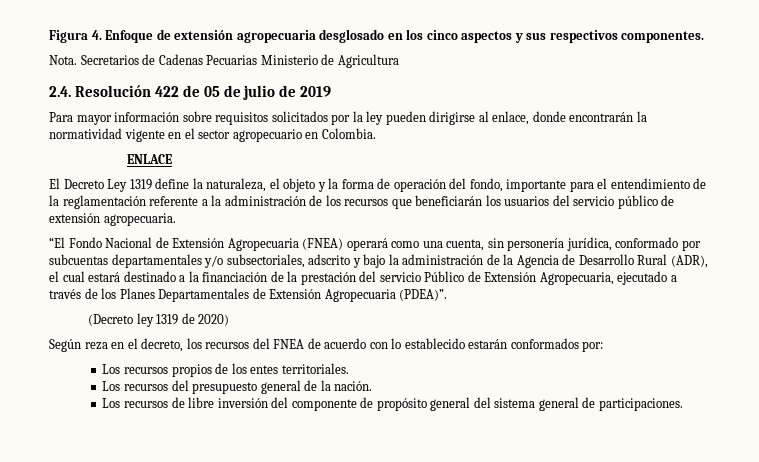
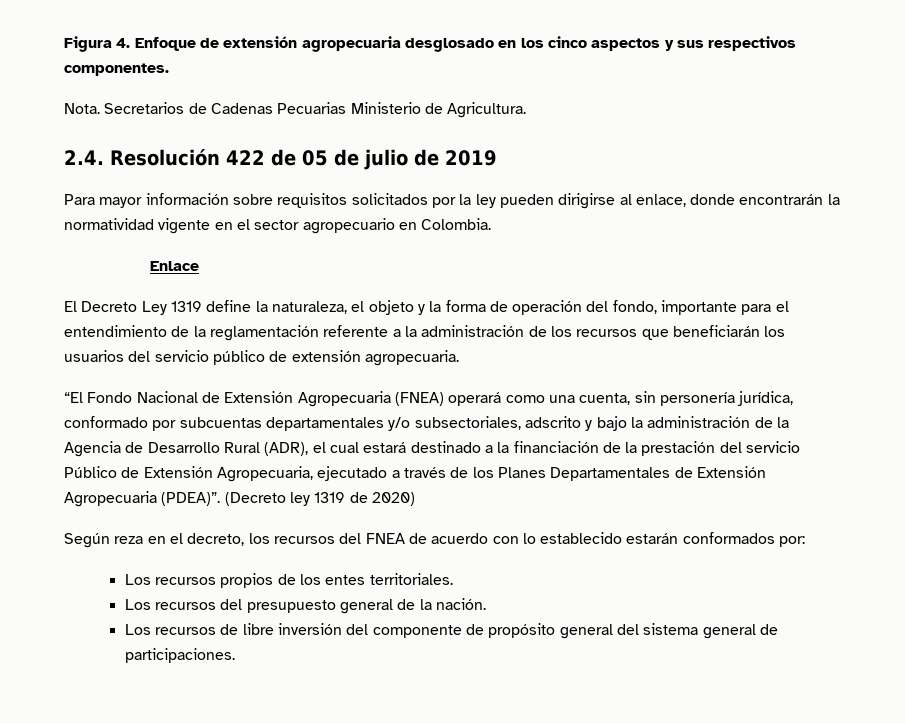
[337,54,399,68] Agricultura -> [447,102,527,118] Agricultura.
[127,154,173,164] ENLACE -> [150,261,200,271] Enlace
(448, 295) // -> (221, 499) none

